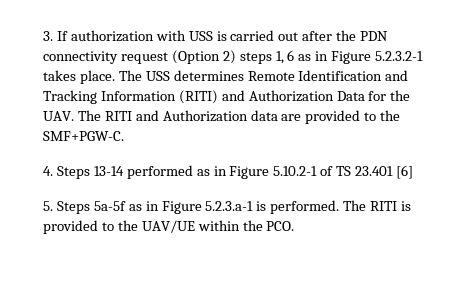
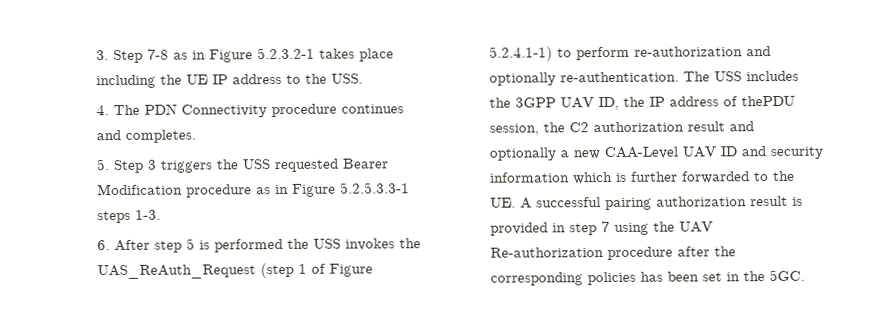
[56,30,389,42] [42,50,295,64] If authorization with USS is carried out after the PDN connectivity request (Option 2) steps 1, 6 -> [112,48,169,64] Step 7-8
[79,70,409,84] [42,90,411,104] [42,110,401,124] [42,131,124,141] place. The USS determines Remote Identification and Tracking Information (RITI) and Authorization Data for the UAV. The RITI and Authorization data are provided to the SMF+PGW-C. -> [358,48,394,62] [95,73,363,89] place including the UE IP address to the USS.
[56,165,414,179] [42,200,412,214] [42,220,295,234] Steps 13-14 performed as in Figure 5.10.2-1 of TS 23.401 [6] // 5. Steps 5a-5f as in Figure 5.2.3.a-1 is performed. The RITI is provided to the UAV/UE within the PCO. -> [112,103,404,118] [95,129,196,143] [95,158,389,174] [96,182,410,198] [96,209,161,224] [96,238,421,253] [96,262,373,280] [488,46,771,62] [488,70,799,86] [488,95,795,111] [488,121,754,136] [488,146,823,161] [489,170,795,185] [489,195,803,211] [489,221,713,236] [489,246,736,261] [489,269,805,286] The PDN Connectivity procedure continues and completes. // 5. Step 3 triggers the USS requested Bearer Modification procedure as in Figure 5.2.5.3.3-1 steps 1-3. // 6. After step 5 is performed the USS invokes the UAS_ReAuth_Request (step 1 of Figure 5.2.4.1-1) to perform re-authorization and optionally re-authentication. The USS includes the 3GPP UAV ID, the IP address of thePDU session, the C2 authorization result and optionally a new CAA-Level UAV ID and security information which is further forwarded to the UE. A successful pairing authorization result is provided in step 7 using the UAV Re-authorization procedure after the corresponding policies has been set in the 5GC.

